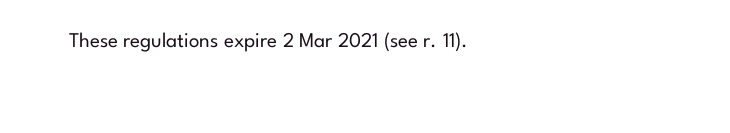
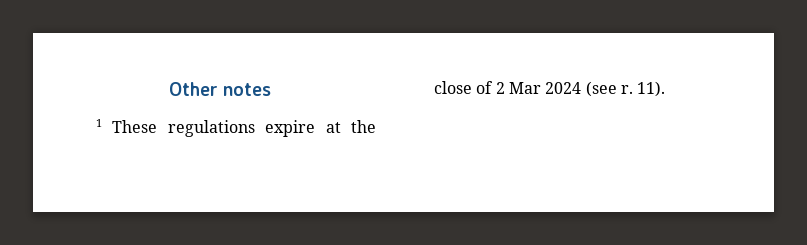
[68,32,277,52] These regulations expire -> [168,82,272,96] [95,119,376,137] [433,81,494,94] Other notes // 1 These regulations expire at the close of
[337,32,378,48] 2021 -> [545,82,582,94] 2024

